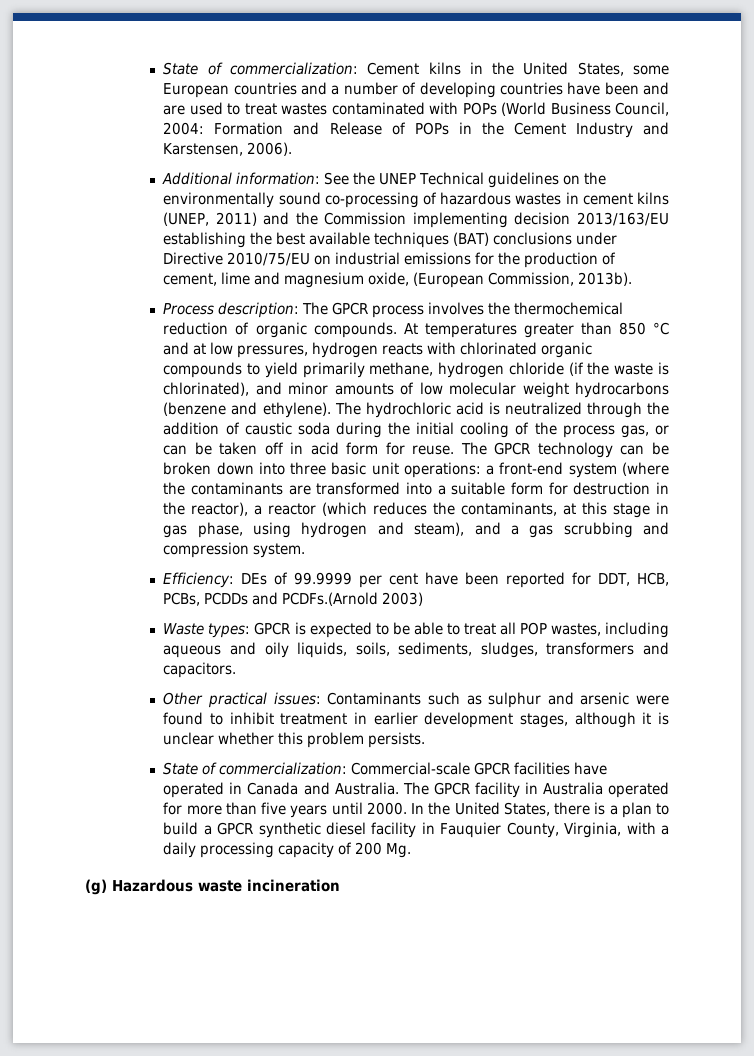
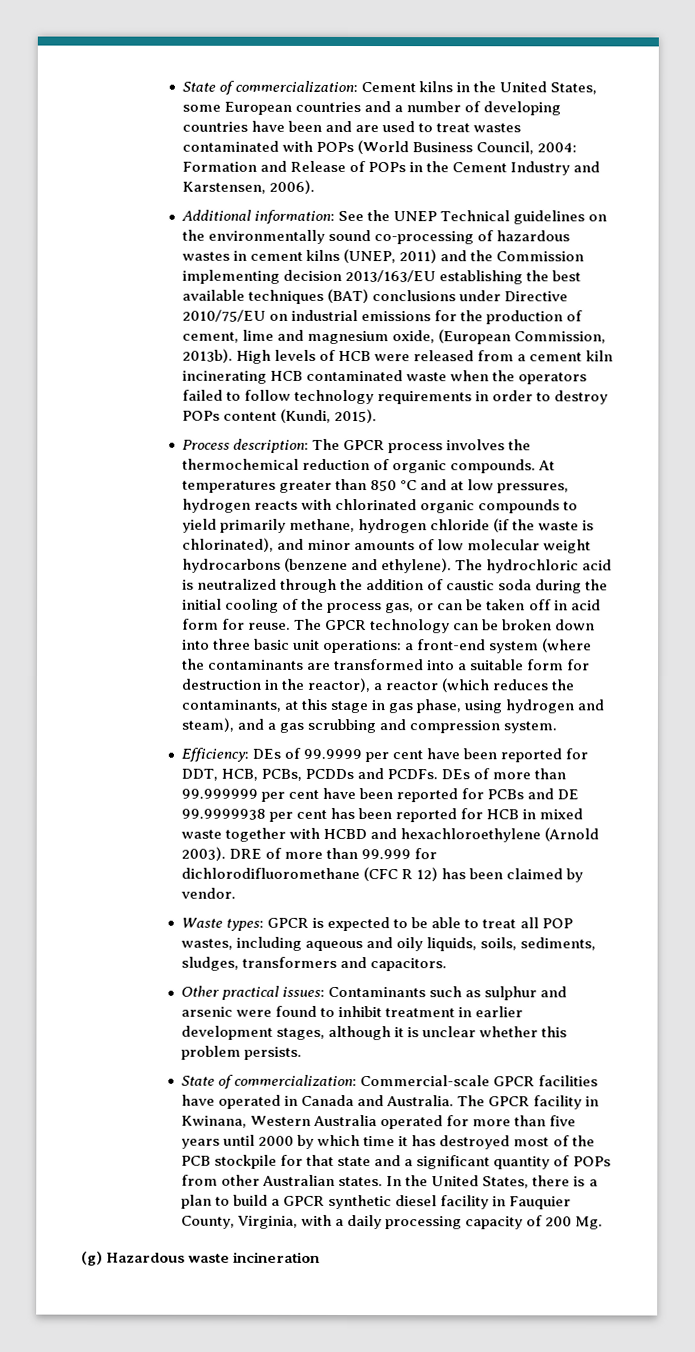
(633, 279) none -> [236,349,613,364] [182,369,588,385] [182,389,609,405] [182,408,378,424] High levels of HCB were released from a cement kiln incinerating HCB contaminated waste when the operators failed to follow technology requirements in order to destroy POPs content (Kundi, 2015).
[282,592,424,606] PCDFs.(Arnold 2003) -> [387,768,567,780] [181,787,580,803] [181,807,584,823] [181,827,600,843] [181,846,438,861] [181,867,584,883] [181,887,237,899] PCDFs. DEs of more than 99.999999 per cent have been reported for PCBs and DE 99.9999938 per cent has been reported for HCB in mixed waste together with HCBD and hexachloroethylene (Arnold 2003). DRE of more than 99.999 for dichlorodifluoromethane (CFC R 12) has been claimed by vendor.
(538, 788) none -> [181,1115,312,1128] Kwinana, Western
[366,802,407,815] 2000. -> [258,1134,595,1150] [181,1154,611,1170] [181,1174,384,1187] 2000 by which time it has destroyed most of the PCB stockpile for that state and a significant quantity of POPs from other Australian states.

